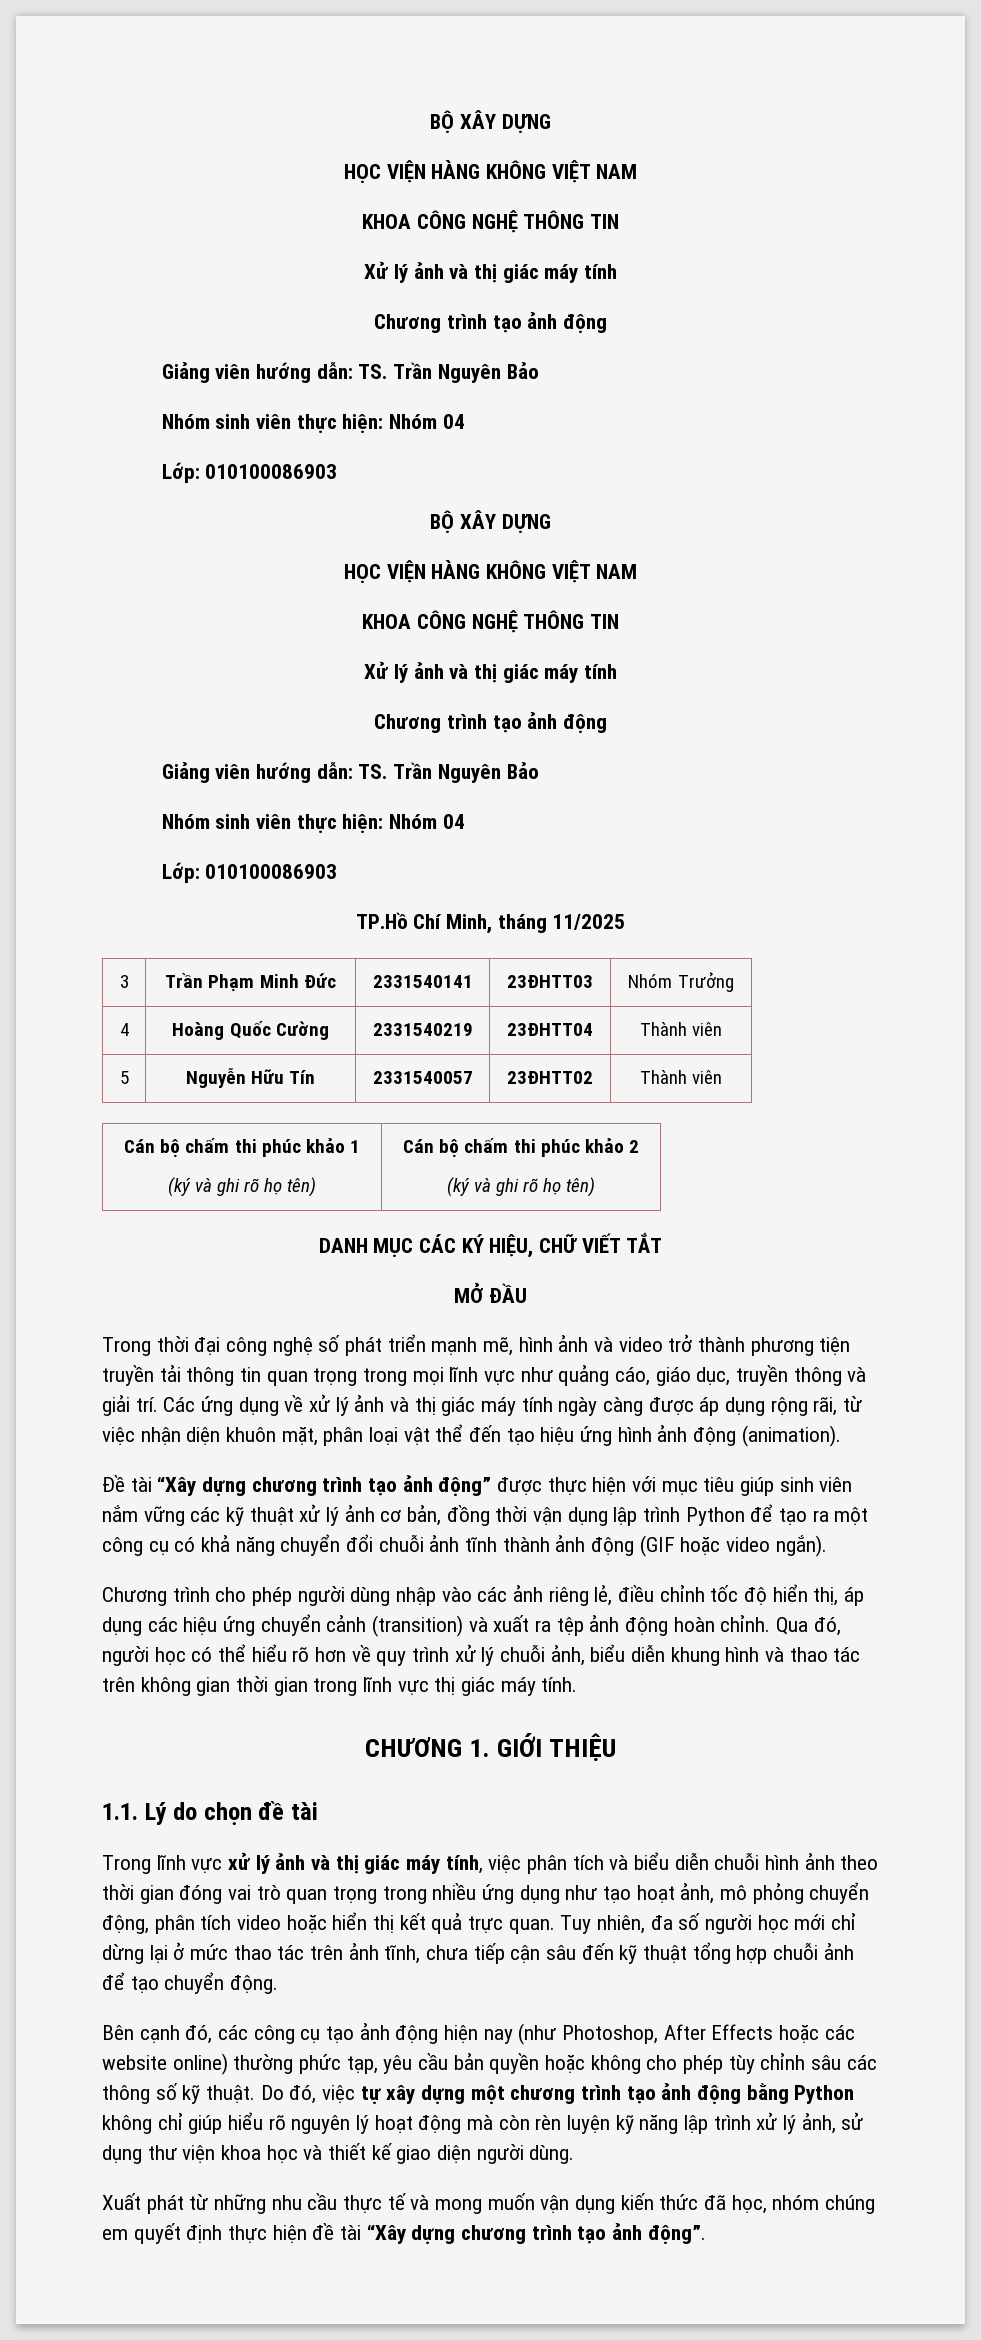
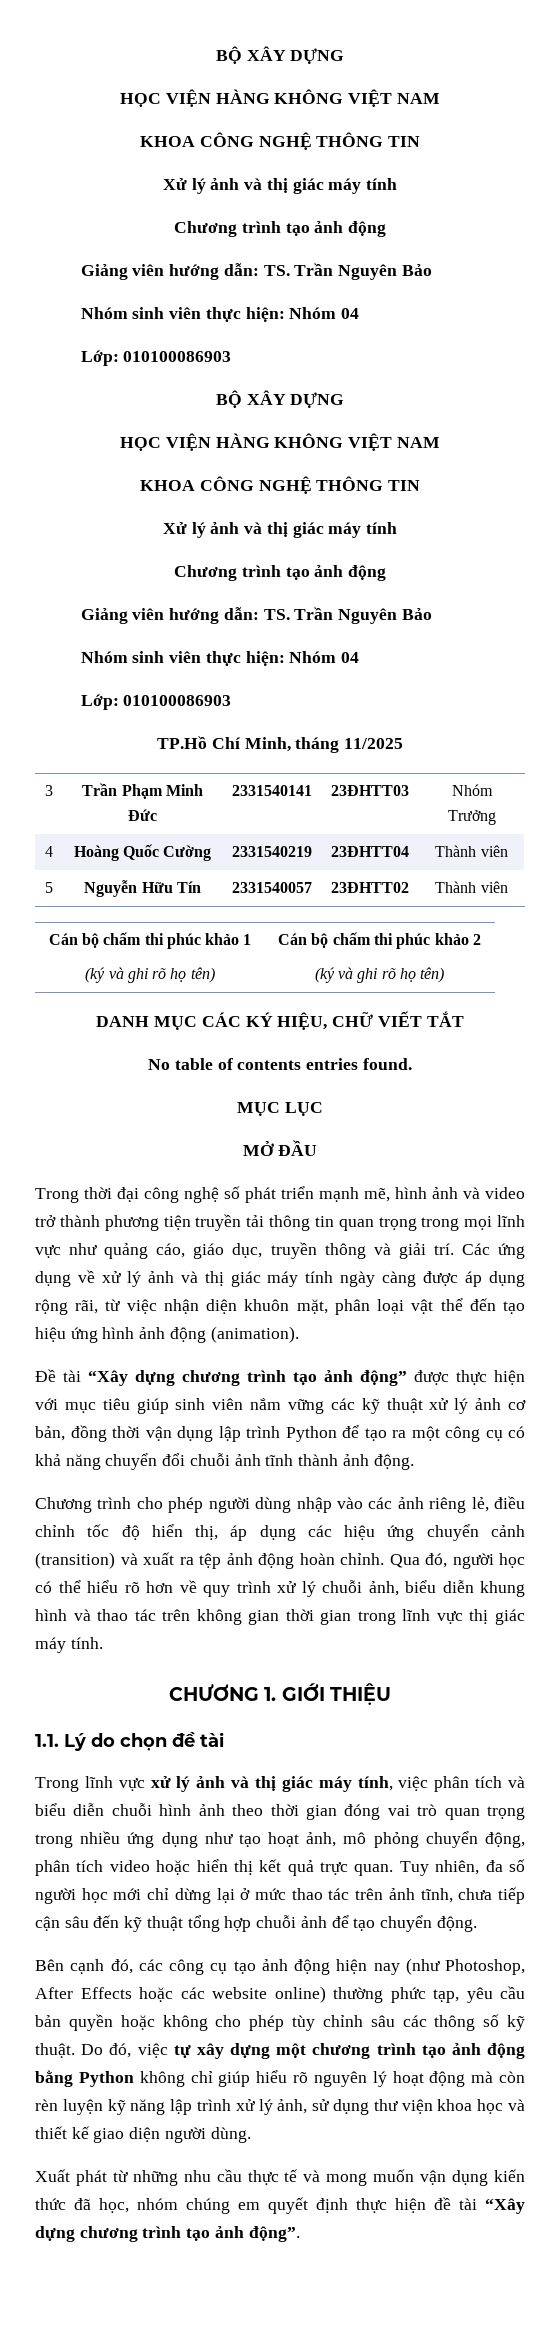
(663, 1242) none -> [148,1058,412,1070] [237,1102,323,1116] // No table of contents entries found. // MỤC LỤC
[591,1535,827,1557] động (GIF hoặc video ngắn). -> [373,1454,414,1470] động.

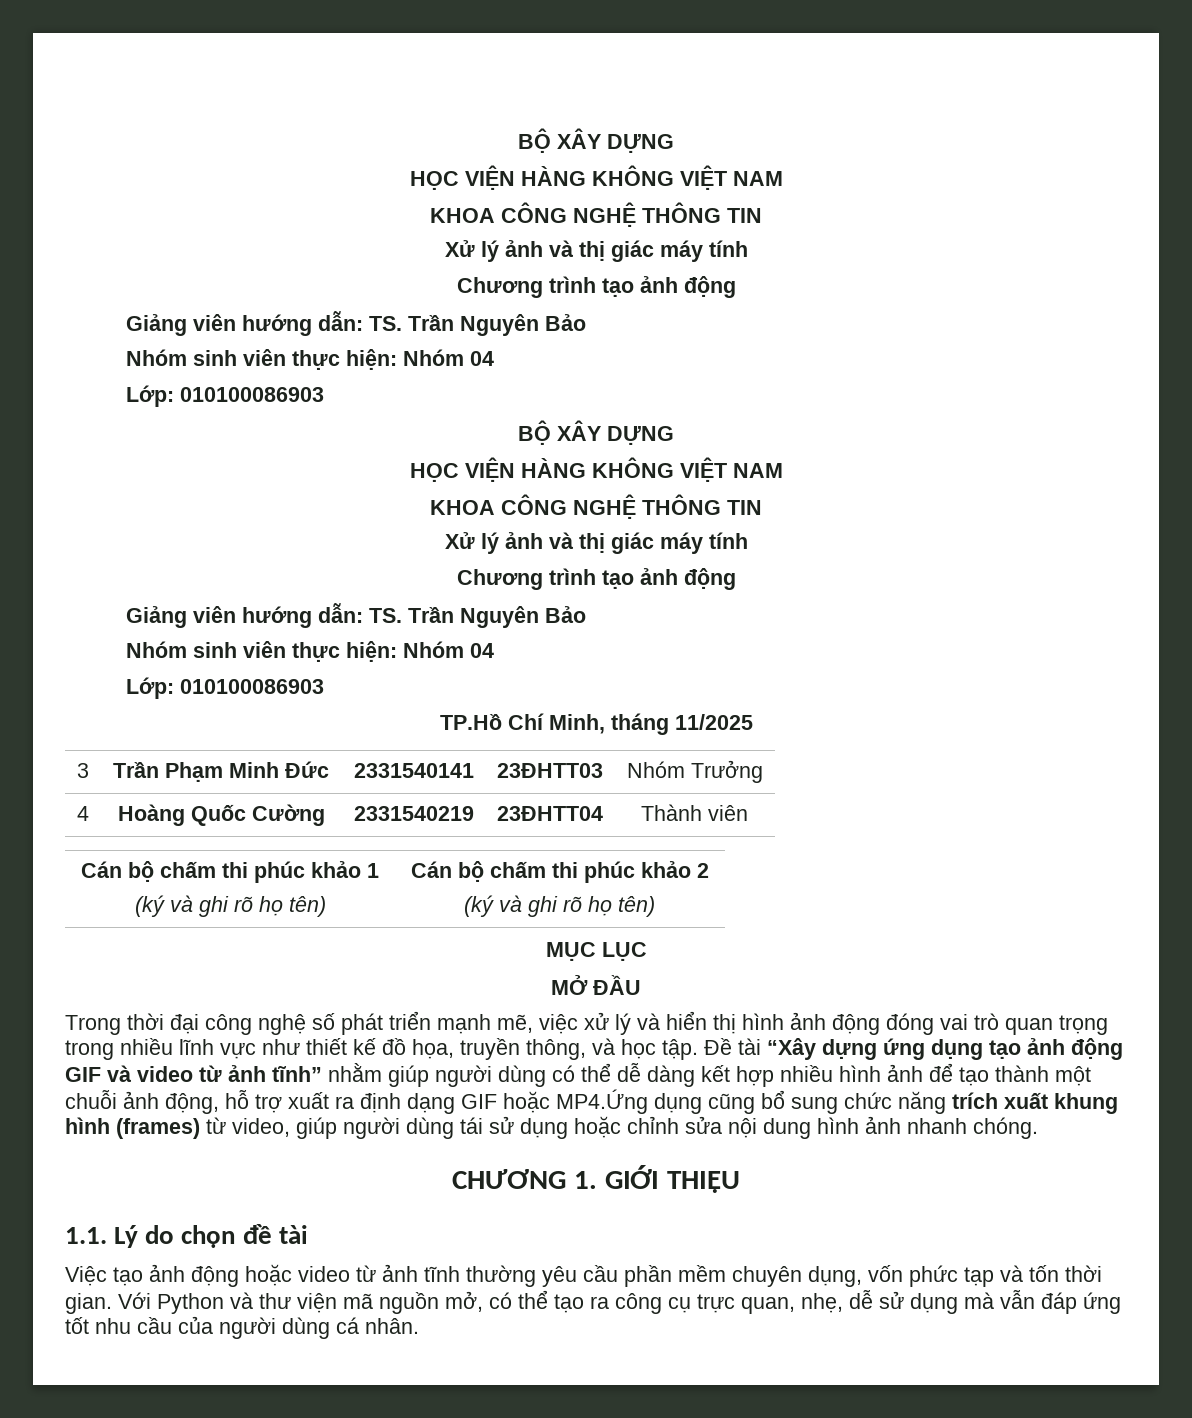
[45,882,53,893] [84,880,201,897] [232,882,312,893] [331,882,409,893] [435,881,508,893] // 5 | Nguyễn Hữu Tín | 2331540057 | 23ĐHTT02 | Thành viên -> (748, 813) none
[96,1011,464,1030] [148,1058,412,1070] // DANH MỤC CÁC KÝ HIỆU, CHỮ VIẾT TẮT // No table of contents entries found. -> (655, 906) none
[395,1187,525,1199] [35,1214,493,1231] hình ảnh và video trở thành phương tiện truyền tải thông tin quan trọng trong mọi -> [539,1011,1108,1035] [65,1038,173,1060] việc xử lý và hiển thị hình ảnh động đóng vai trò quan trọng trong nhiều
[104,1242,525,1259] [35,1270,525,1287] [35,1298,525,1315] [35,1326,299,1343] [35,1369,525,1386] [35,1398,526,1414] [35,1425,525,1442] [35,1453,414,1470] [35,1496,525,1513] [35,1524,525,1541] [35,1552,525,1569] [35,1580,525,1597] [35,1609,525,1625] [35,1637,103,1653] quảng cáo, giáo dục, truyền thông và giải trí. Các ứng dụng về xử lý ảnh và thị giác máy tính ngày càng được áp dụng rộng rãi, từ việc nhận diện khuôn mặt, phân loại vật thể đến tạo hiệu ứng hình ảnh động (animation). // Đề tài “Xây dựng chương trình tạo ảnh động” được thực hiện với mục tiêu giúp sinh viên nắm vững các kỹ thuật xử lý ảnh cơ bản, đồng thời vận dụng lập trình Python để tạo ra một công cụ có khả năng chuyển đổi chuỗi ảnh tĩnh thành ảnh động. // Chương trình cho phép người dùng nhập vào các ảnh riêng lẻ, điều chỉnh tốc độ hiển thị, áp dụng các hiệu ứng chuyển cảnh (transition) và xuất ra tệp ảnh động hoàn chỉnh. Qua đó, người học có thể hiểu rõ hơn về quy trình xử lý chuỗi ảnh, biểu diễn khung hình và thao tác trên không gian thời gian trong lĩnh vực thị giác máy tính. -> [306,1038,1123,1060] [65,1063,1091,1087] [65,1089,1118,1114] [65,1116,1038,1139] thiết kế đồ họa, truyền thông, và học tập. Đề tài “Xây dựng ứng dụng tạo ảnh động GIF và video từ ảnh tĩnh” nhằm giúp người dùng có thể dễ dàng kết hợp nhiều hình ảnh để tạo thành một chuỗi ảnh động, hỗ trợ xuất ra định dạng GIF hoặc MP4.Ứng dụng cũng bổ sung chức năng trích xuất khung hình (frames) từ video, giúp người dùng tái sử dụng hoặc chỉnh sửa nội dung hình ảnh nhanh chóng.
[35,1776,525,1792] [35,1803,525,1820] [35,1831,525,1848] [35,1859,525,1876] [35,1887,525,1904] [35,1915,477,1932] [35,1958,525,1975] [35,1986,525,2003] [35,2014,525,2031] [35,2043,525,2059] [35,2070,525,2087] [35,2099,526,2115] [35,2126,251,2143] [35,2169,525,2186] [35,2197,525,2214] [35,2226,300,2242] Trong lĩnh vực xử lý ảnh và thị giác máy tính, việc phân tích và biểu diễn chuỗi hình ảnh theo thời gian đóng vai trò quan trọng trong nhiều ứng dụng như tạo hoạt ảnh, mô phỏng chuyển động, phân tích video hoặc hiển thị kết quả trực quan. Tuy nhiên, đa số người học mới chỉ dừng lại ở mức thao tác trên ảnh tĩnh, chưa tiếp cận sâu đến kỹ thuật tổng hợp chuỗi ảnh để tạo chuyển động. // Bên cạnh đó, các công cụ tạo ảnh động hiện nay (như Photoshop, After Effects hoặc các website online) thường phức tạp, yêu cầu bản quyền hoặc không cho phép tùy chỉnh sâu các thông số kỹ thuật. Do đó, việc tự xây dựng một chương trình tạo ảnh động bằng Python không chỉ giúp hiểu rõ nguyên lý hoạt động mà còn rèn luyện kỹ năng lập trình xử lý ảnh, sử dụng thư viện khoa học và thiết kế giao diện người dùng. // Xuất phát từ những nhu cầu thực tế và mong muốn vận dụng kiến thức đã học, nhóm chúng em quyết định thực hiện đề tài “Xây dựng chương trình tạo ảnh động”. -> [65,1264,1102,1287] [65,1290,1121,1314] [65,1316,419,1339] Việc tạo ảnh động hoặc video từ ảnh tĩnh thường yêu cầu phần mềm chuyên dụng, vốn phức tạp và tốn thời gian. Với Python và thư viện mã nguồn mở, có thể tạo ra công cụ trực quan, nhẹ, dễ sử dụng mà vẫn đáp ứng tốt nhu cầu của người dùng cá nhân.

